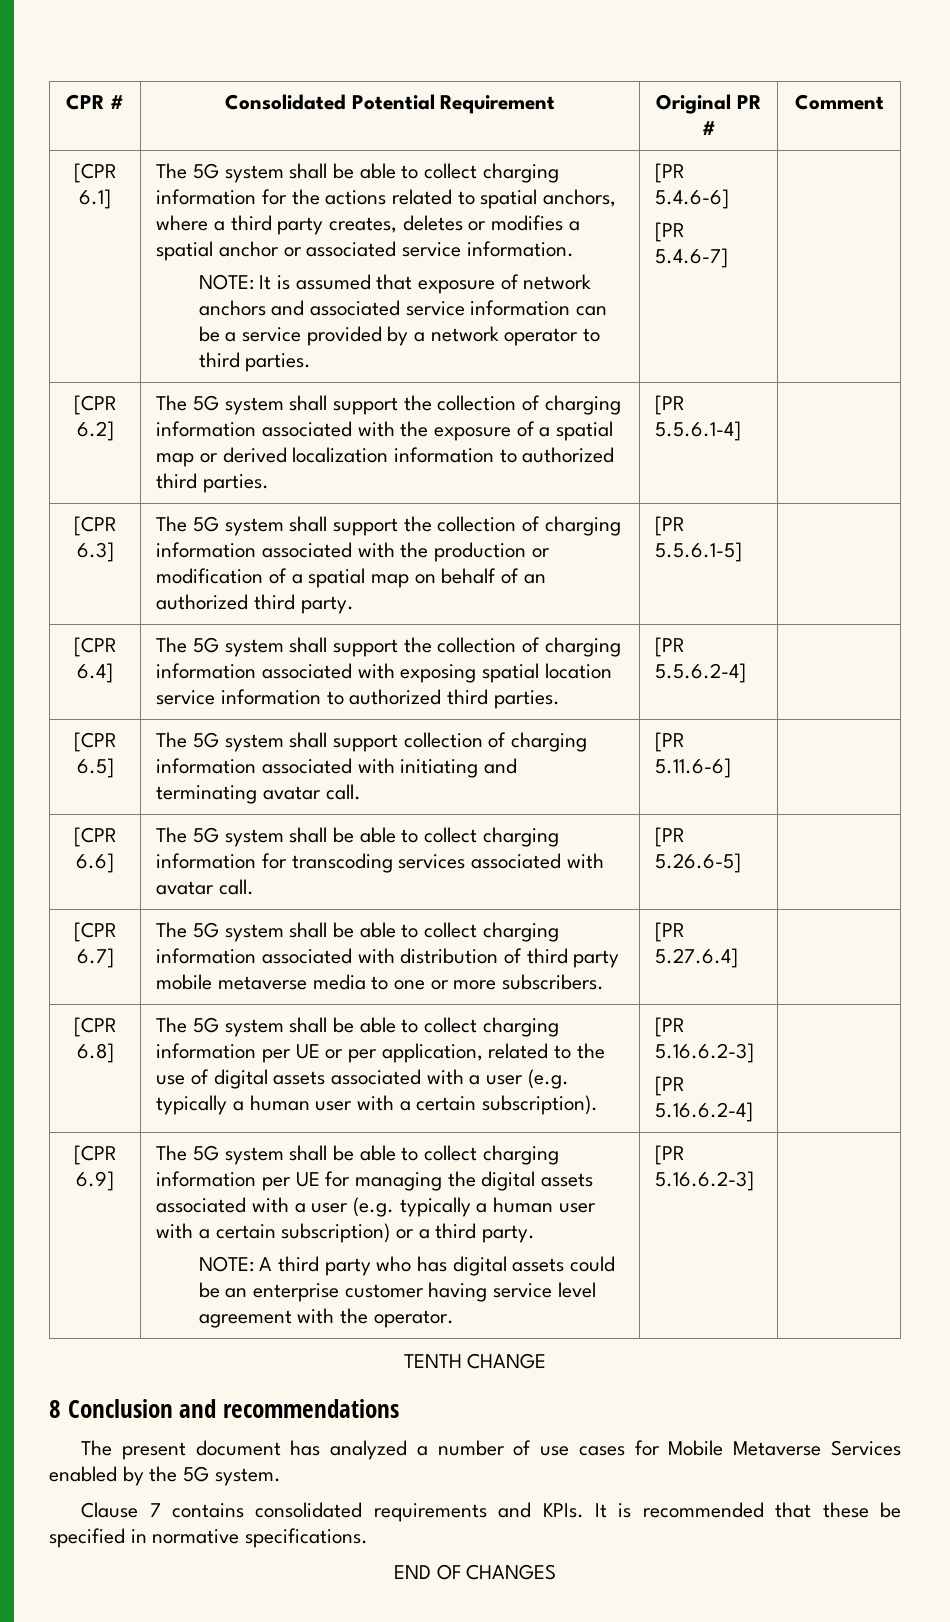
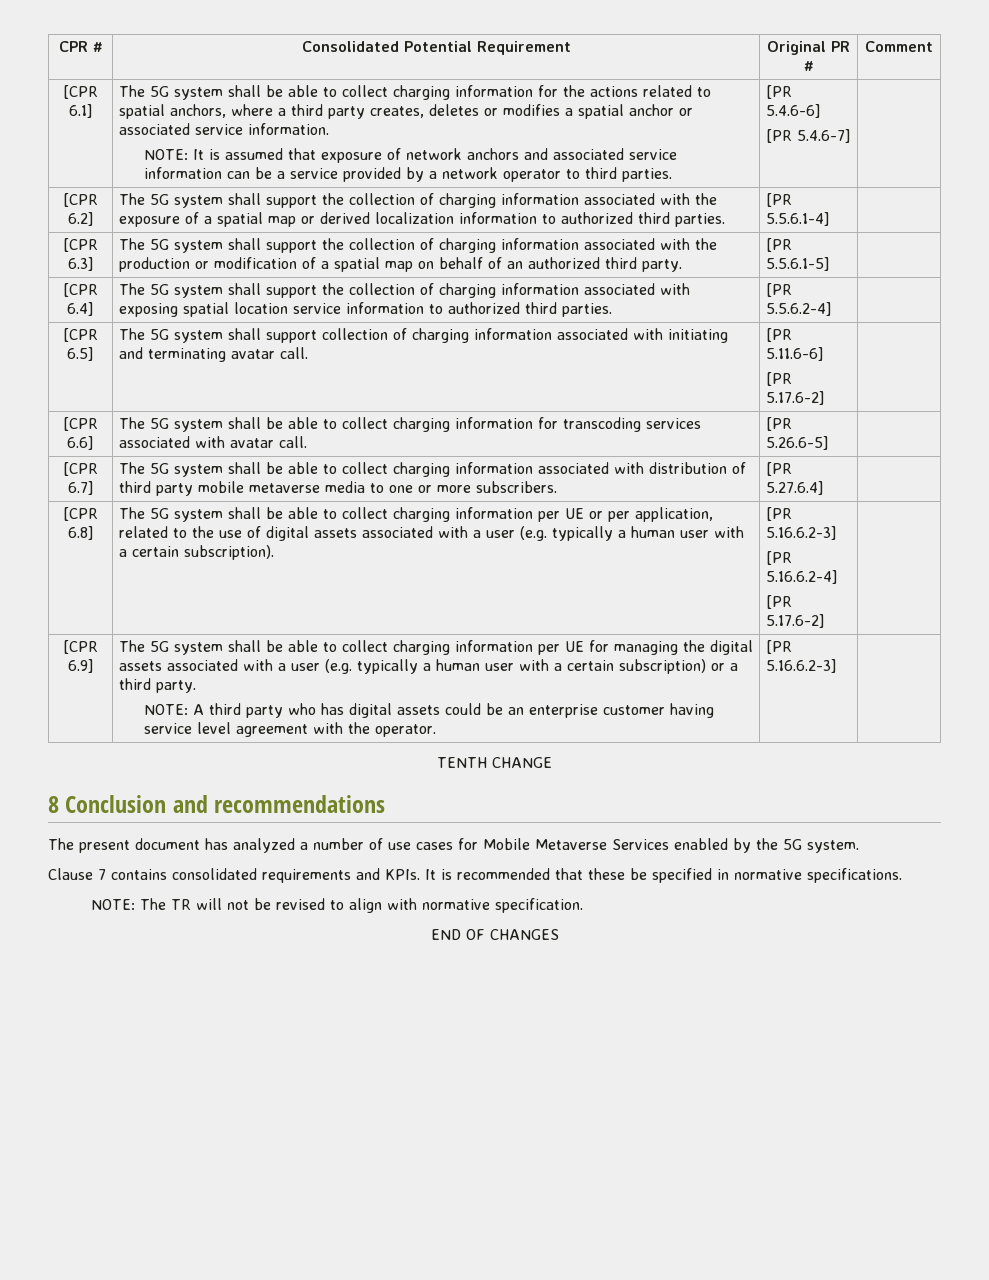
(732, 768) none -> [765,372,792,386] [765,391,825,405] // [PR 5.17.6-2]
(754, 1112) none -> [765,595,792,609] [765,614,825,628] // [PR 5.17.6-2]
(369, 1538) none -> [90,898,583,913] // NOTE: The TR will not be revised to align with normative specification.

